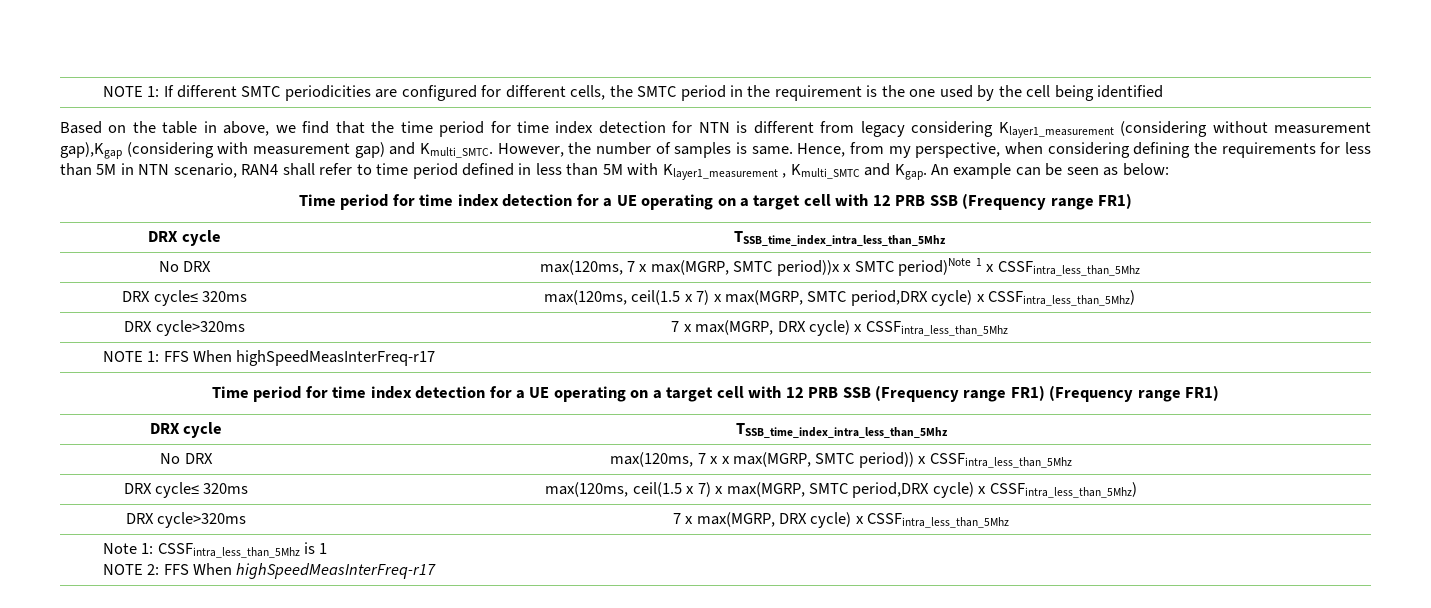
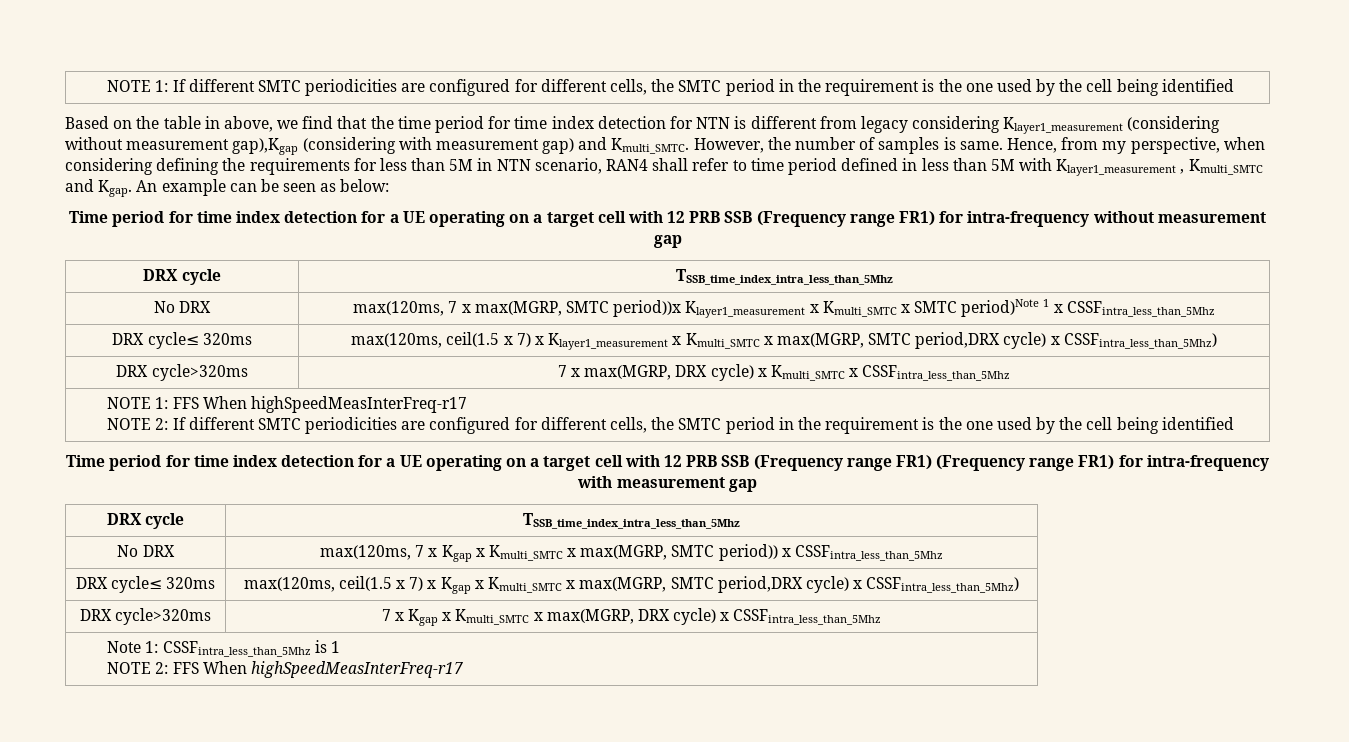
(1133, 201) none -> [939,211,1266,227] [653,235,682,248] for intra-frequency without measurement gap
(840, 268) none -> [685,301,897,318] Klayer1_measurement x Kmulti_SMTC
(722, 298) none -> [548,333,773,350] Klayer1_measurement x Kmulti_SMTC x
(863, 328) none -> [770,365,859,381] Kmulti_SMTC x
(436, 358) none -> [107,417,1234,434] // NOTE 2: If different SMTC periodicities are configured for different cells, the SMTC period in the requirement is the one used by the cell being identified
[149,422,223,438] [735,423,948,438] [160,453,213,464] [610,452,719,467] // DRX cycle | TSSB_time_index_intra_less_than_5Mhz // No DRX | max(120ms, 7 x -> [1118,455,1269,471] [577,476,757,492] [106,513,185,529] [523,513,740,529] [117,545,175,557] [319,545,563,562] for intra-frequency with measurement gap // DRX cycle | TSSB_time_index_intra_less_than_5Mhz // No DRX | max(120ms, 7 x Kgap x Kmulti_SMTC
(724, 490) none -> [440,577,576,594] Kgap x Kmulti_SMTC x
(694, 520) none -> [407,609,543,626] Kgap x Kmulti_SMTC x

